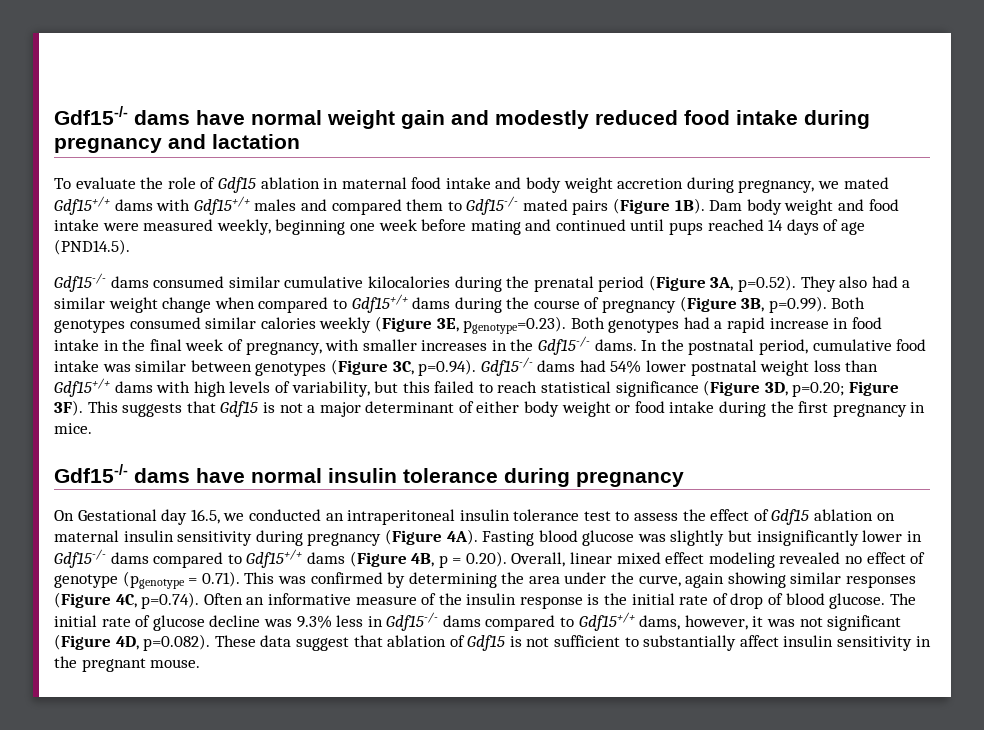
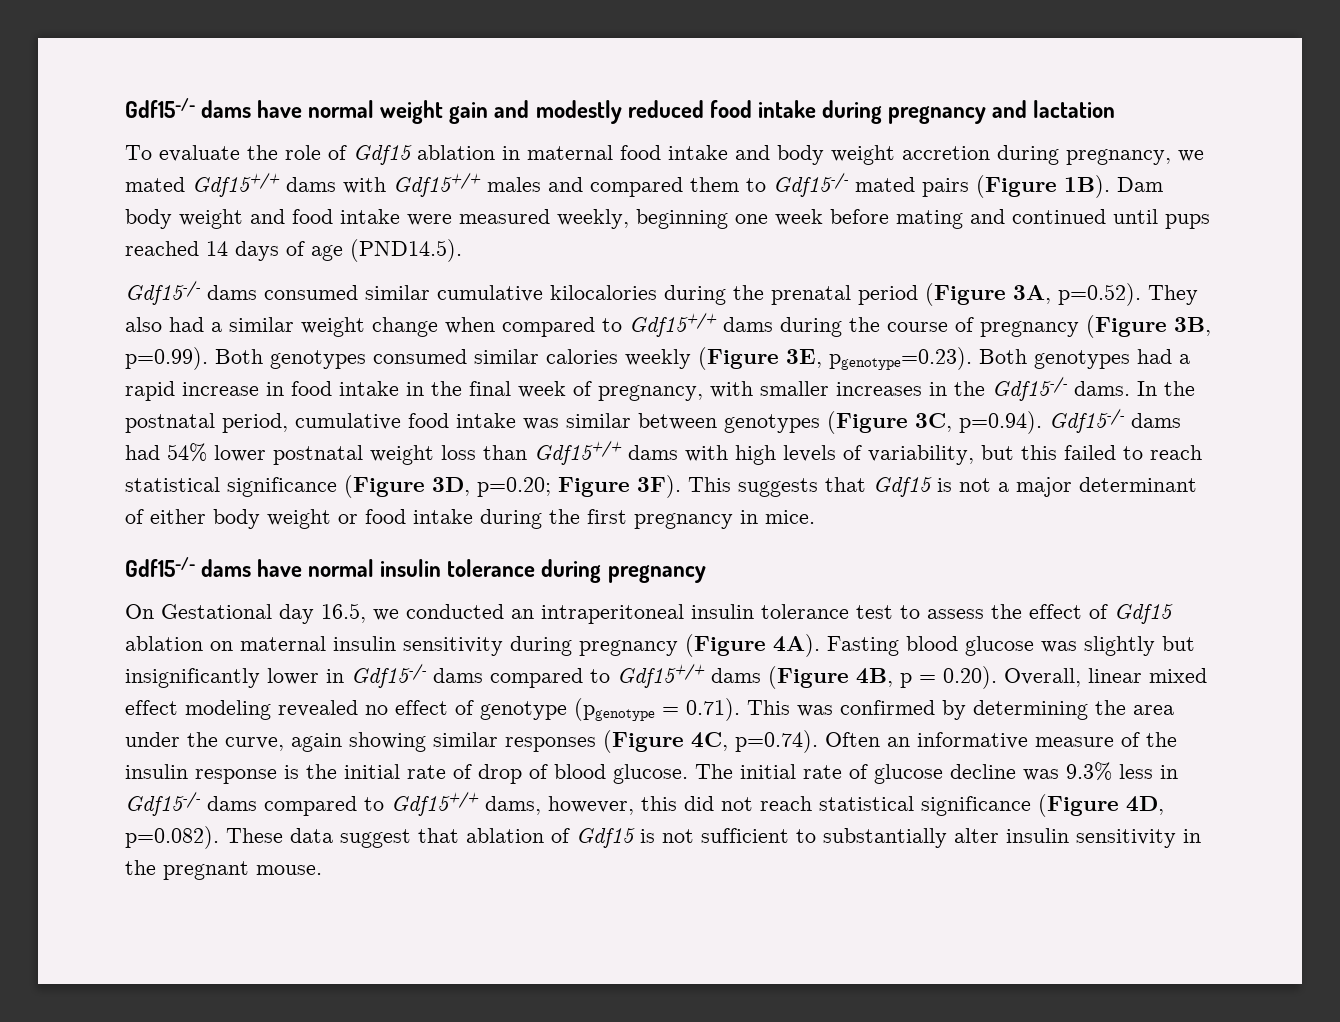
[752,615,902,631] it was not significant -> [641,796,1031,816] this did not reach statistical significance
[739,635,779,647] affect -> [954,828,999,843] alter

